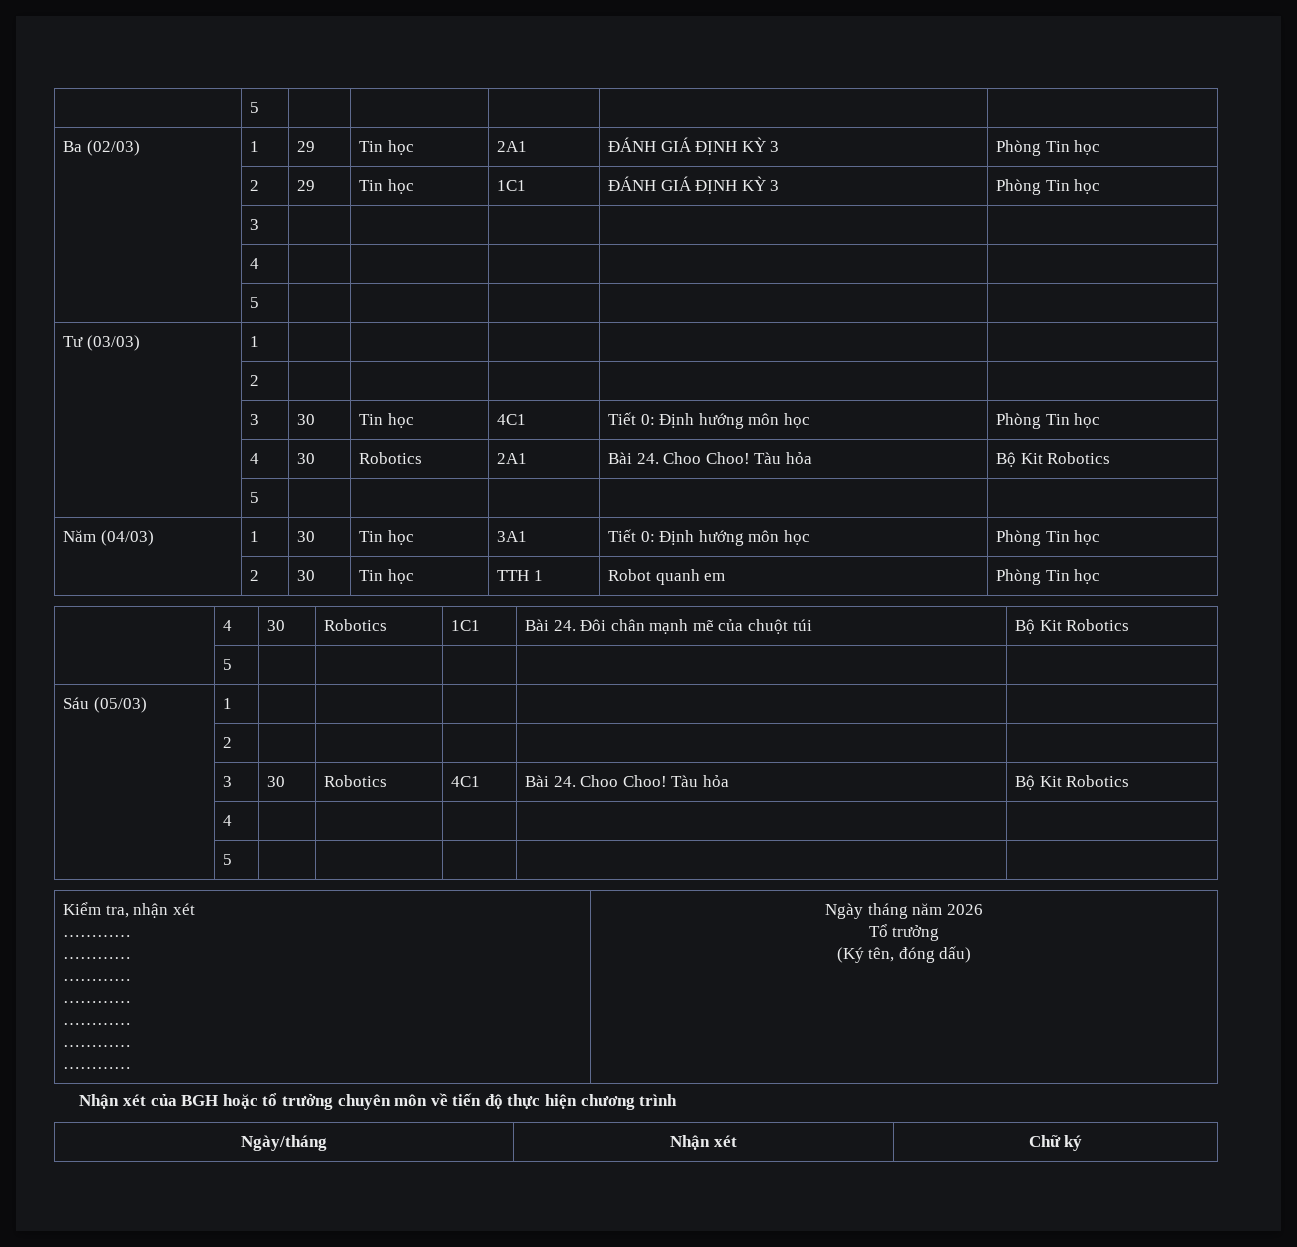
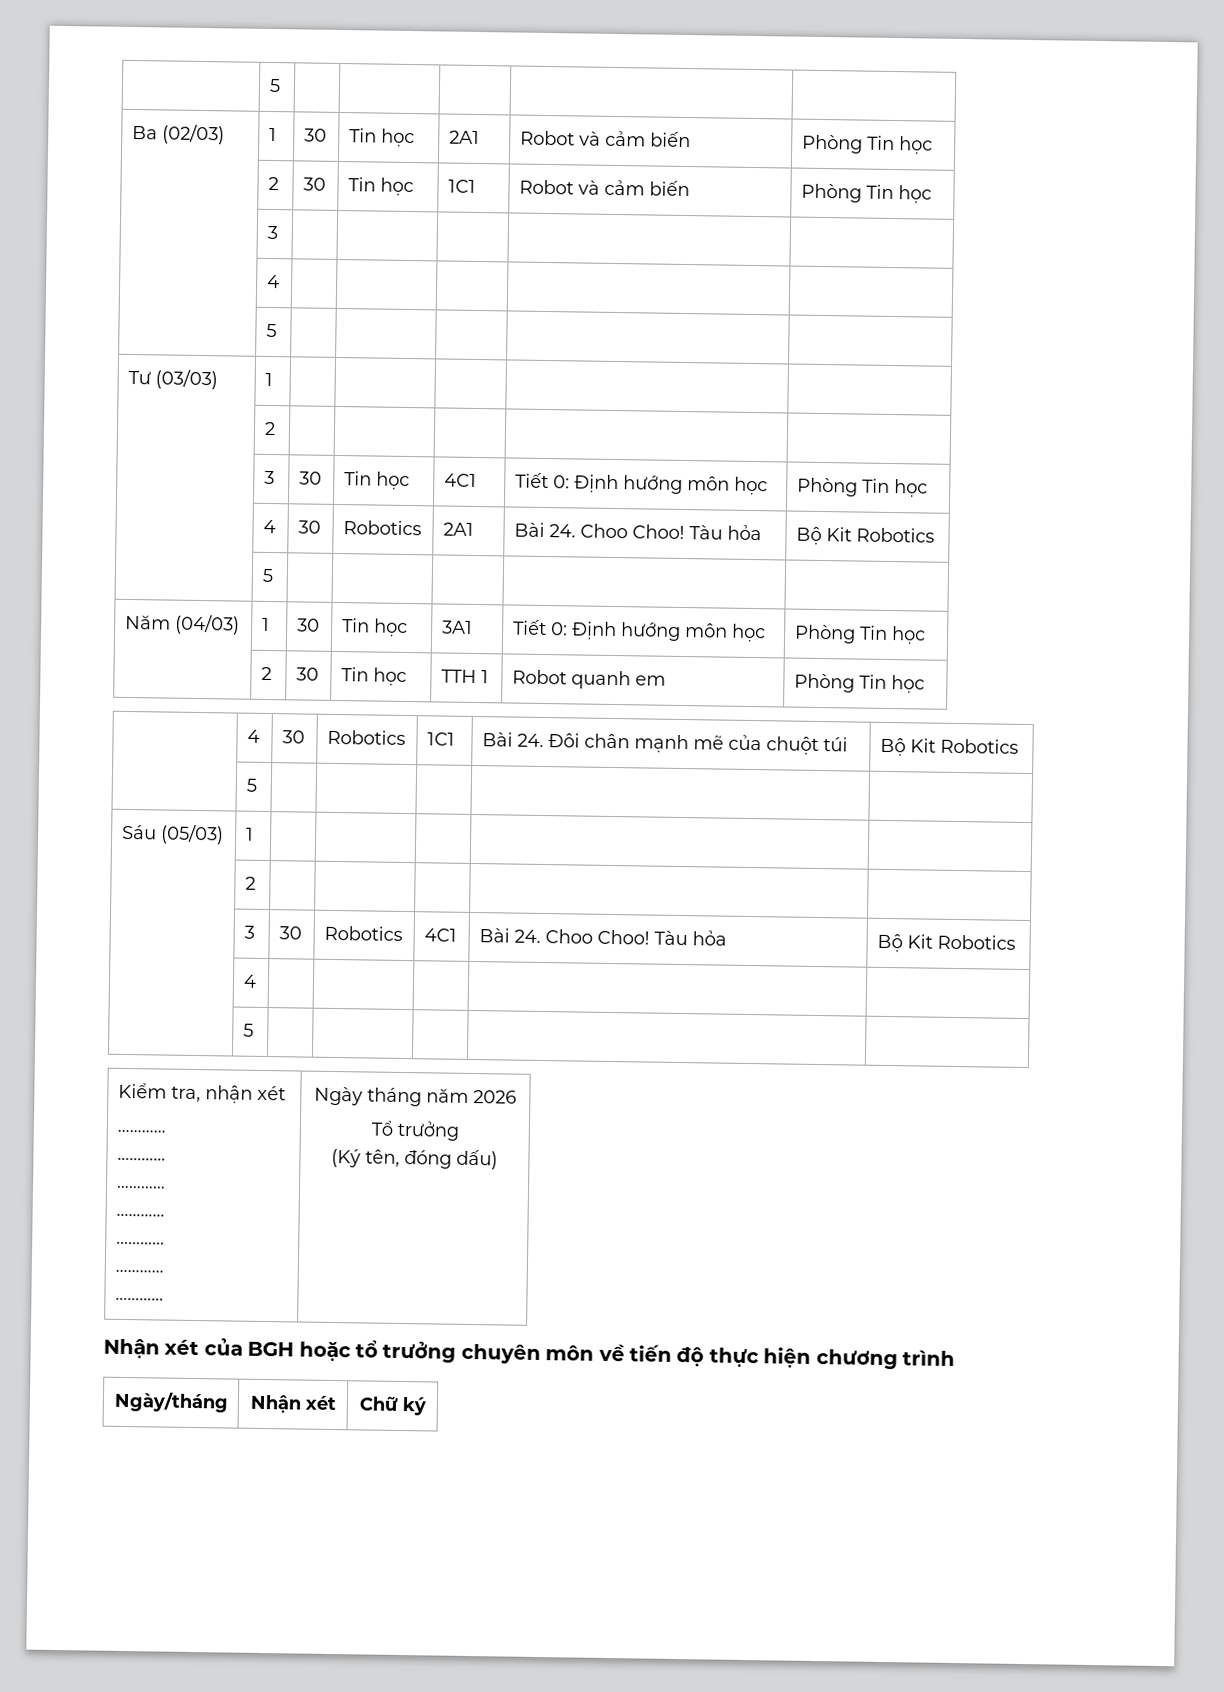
[296,141,315,152] 29 -> [303,128,327,142] 30
[607,137,780,155] [995,140,1101,156] [249,180,259,191] [296,180,315,191] ĐÁNH GIÁ ĐỊNH KỲ 3 | Phòng Tin học // | 2 | 29 -> [519,130,691,148] [801,134,933,155] [267,176,279,191] [302,177,326,191] Robot và cảm biến | Phòng Tin học // | 2 | 30
[607,176,780,194] ĐÁNH GIÁ ĐỊNH KỲ 3 -> [518,179,690,197] Robot và cảm biến

